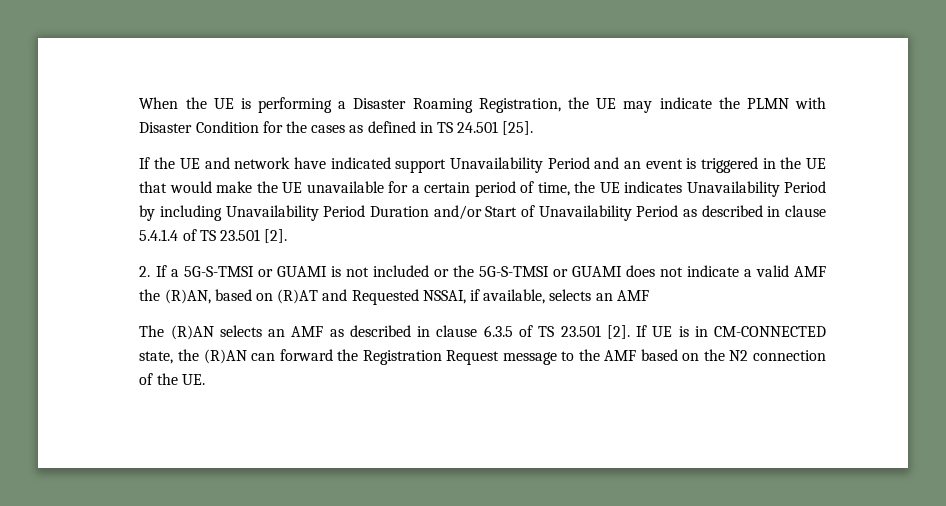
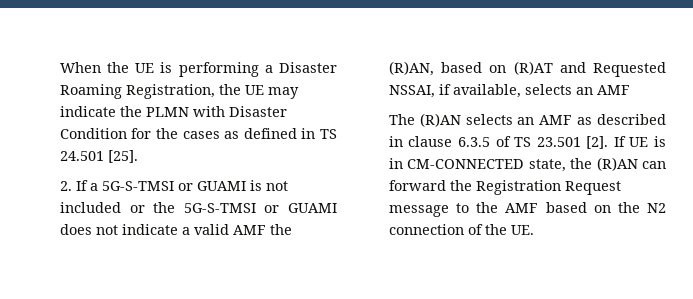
[139,157,826,173] [139,181,827,197] [139,205,826,221] [139,229,288,243] // If the UE and network have indicated support Unavailability Period and an event is triggered in the UE that would make the UE unavailable for a certain period of time, the UE indicates Unavailability Period by including Unavailability Period Duration and/or Start of Unavailability Period as described in clause 5.4.1.4 of TS 23.501 [2]. -> (138, 156) none

